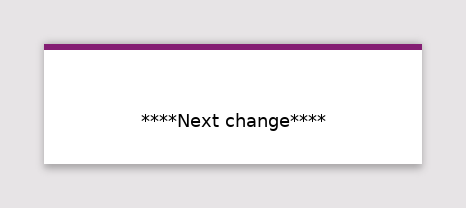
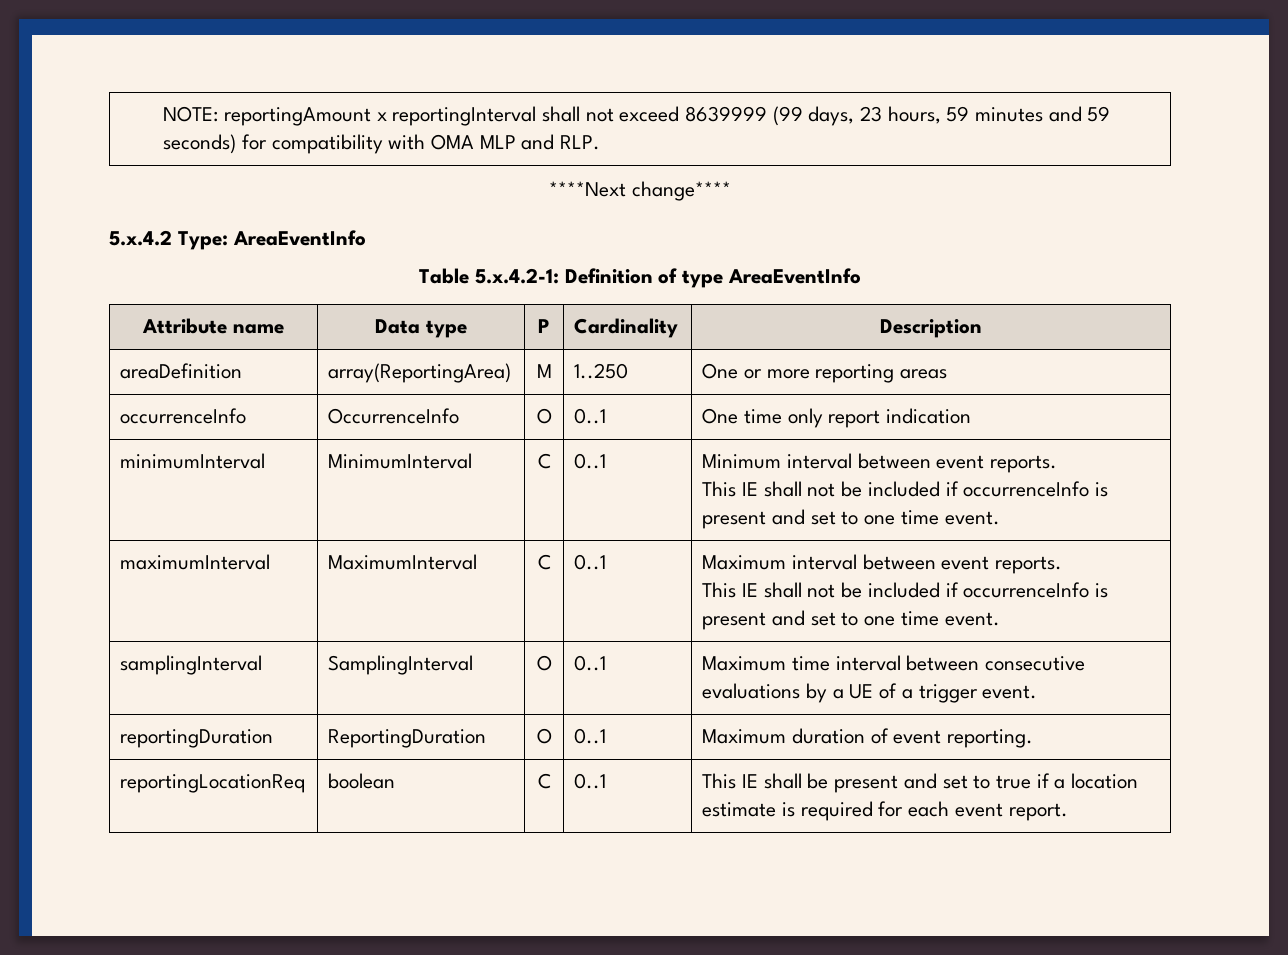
[140,113,326,131] ****Next change**** -> [163,106,1111,126] [163,134,601,154] [549,181,731,201] [109,230,366,250] [419,268,861,288] [142,318,284,334] [375,319,467,338] [538,319,550,333] [574,318,679,338] [880,319,982,338] [120,363,243,379] [328,363,512,383] [536,364,552,378] [574,363,629,379] [702,363,948,383] [120,408,247,424] [328,408,460,424] [536,408,552,424] [574,408,607,424] [702,408,972,428] [120,453,266,469] [328,453,473,469] [537,453,551,469] [574,453,607,469] [702,453,1058,473] [702,481,1108,497] [702,509,1000,529] [120,554,271,570] [328,554,478,570] [537,554,551,570] [574,554,607,570] [702,554,1063,574] [702,582,1108,598] [702,610,1000,630] [120,655,263,675] [328,655,474,675] [536,655,552,671] [574,655,607,671] [702,655,1086,671] [702,683,1038,703] [120,729,274,748] [328,729,487,748] [536,728,552,744] [574,728,607,744] [702,728,1034,748] [120,774,306,793] [328,773,396,789] [537,773,551,789] [574,773,607,789] [702,773,1138,793] [702,801,1068,821] NOTE: reportingAmount x reportingInterval shall not exceed 8639999 (99 days, 23 hours, 59 minutes and 59 seconds) for compatibility with OMA MLP and RLP. // ****Next change**** // 5.x.4.2 Type: AreaEventInfo // Table 5.x.4.2-1: Definition of type AreaEventInfo // Attribute name | Data type | P | Cardinality | Description // areaDefinition | array(ReportingArea) | M | 1..250 | One or more reporting areas // occurrenceInfo | OccurrenceInfo | O | 0..1 | One time only report indication // minimumInterval | MinimumInterval | C | 0..1 | Minimum interval between event reports. // This IE shall not be included if occurrenceInfo is present and set to one time event. // maximumInterval | MaximumInterval | C | 0..1 | Maximum interval between event reports. // This IE shall not be included if occurrenceInfo is present and set to one time event. // samplingInterval | SamplingInterval | O | 0..1 | Maximum time interval between consecutive evaluations by a UE of a trigger event. // reportingDuration | ReportingDuration | O | 0..1 | Maximum duration of event reporting. // reportingLocationReq | boolean | C | 0..1 | This IE shall be present and set to true if a location estimate is required for each event report.

